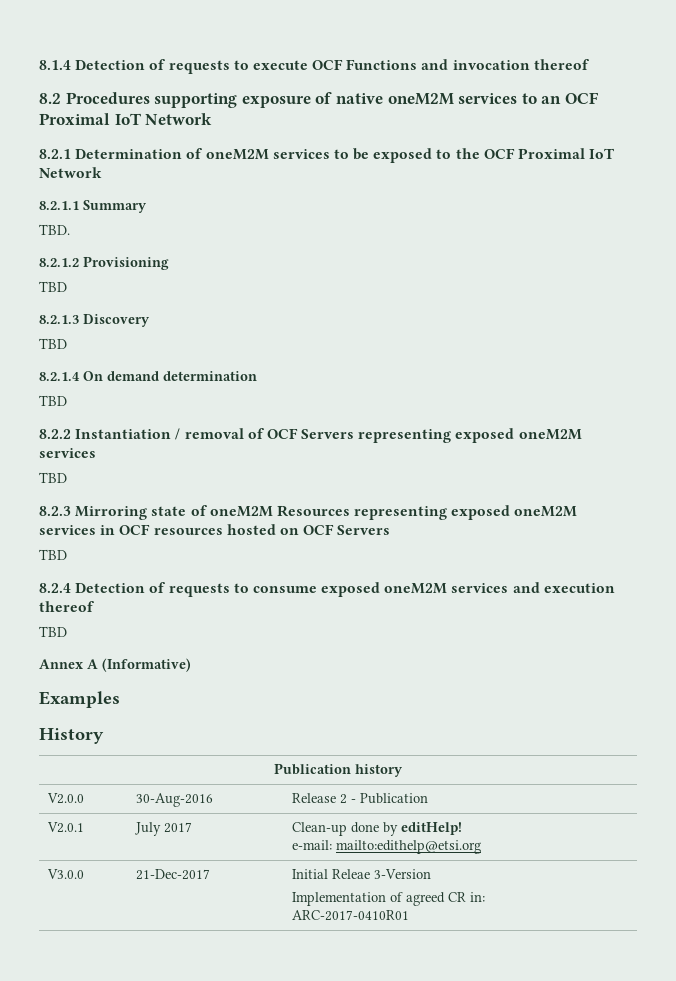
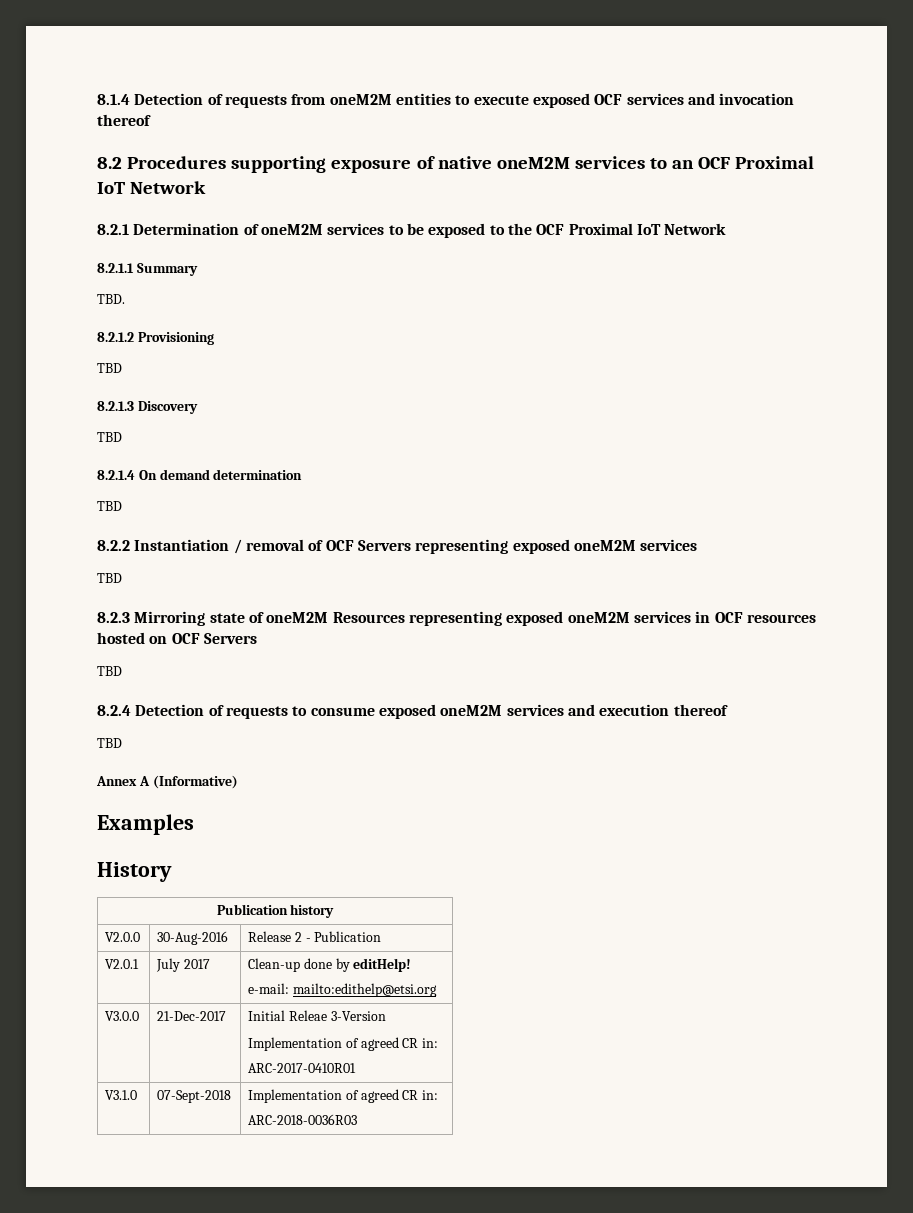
[233,59,418,70] to execute OCF Functions -> [291,93,684,108] from oneM2M entities to execute exposed OCF services
(409, 915) none -> [105,1090,138,1100] [157,1090,232,1103] [248,1089,439,1103] [248,1114,358,1125] // V3.1.0 | 07-Sept-2018 | Implementation of agreed CR in: // ARC-2018-0036R03

